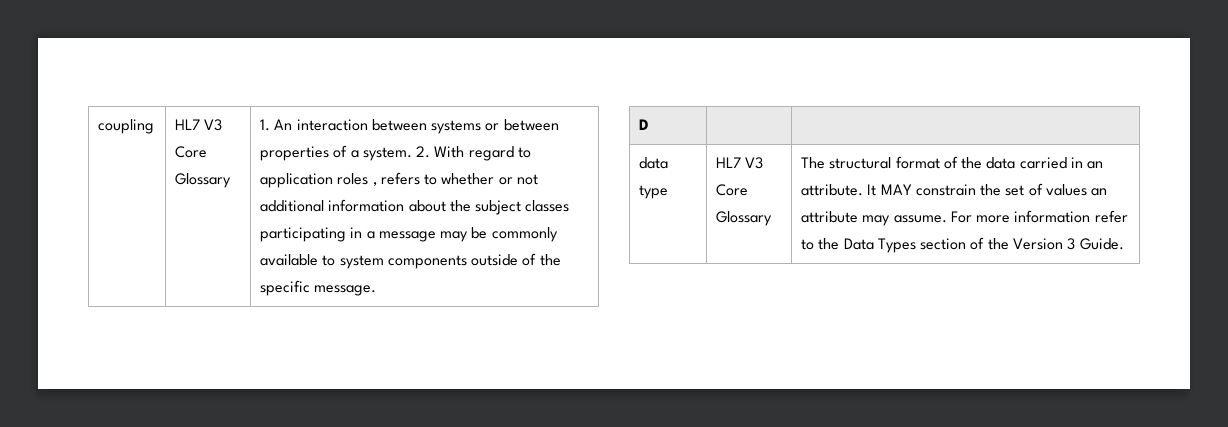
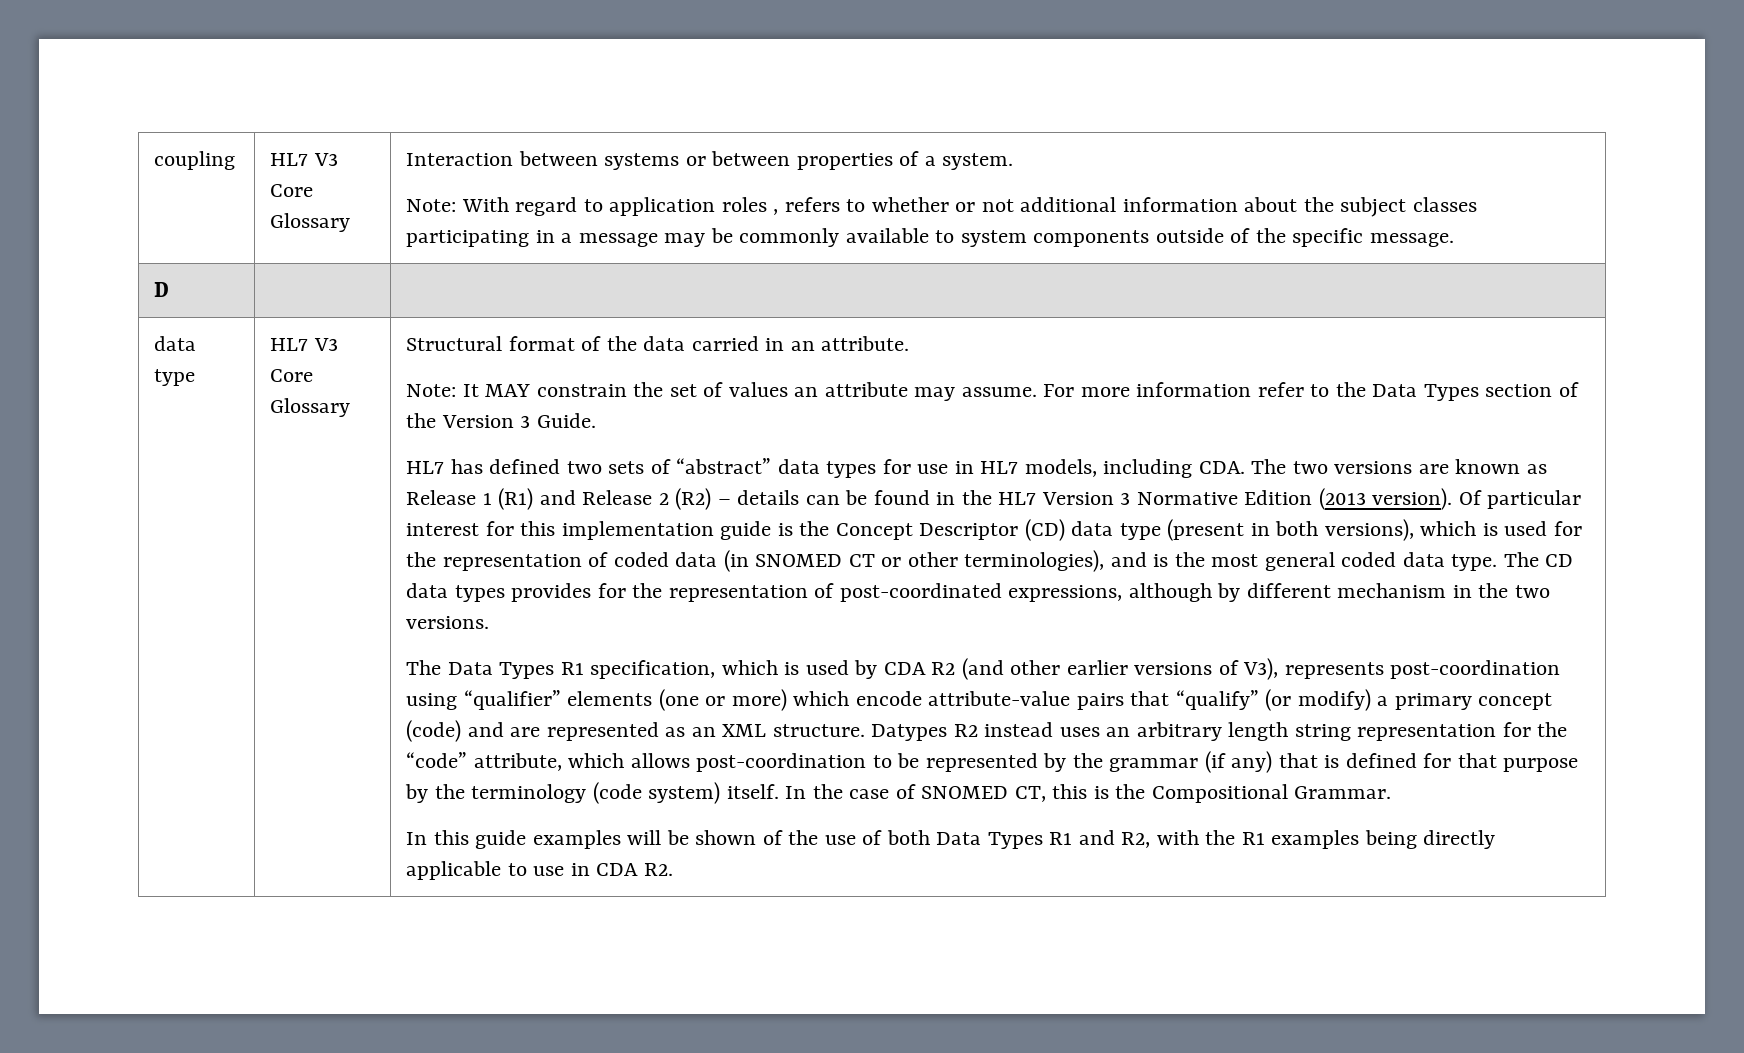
[259,119,368,131] 1. An interaction -> [406,153,514,166] Interaction
[416,146,431,158] 2. -> [406,199,457,212] // Note:
[800,157,892,169] The structural -> [406,336,503,351] Structural
(863, 190) none -> [406,384,457,397] // Note:
(1124, 244) none -> [406,458,1547,478] [406,488,1582,510] [406,519,1582,541] [406,550,1574,572] [406,583,1550,602] [406,616,490,629] [406,658,1561,680] [406,689,1553,711] [406,720,1568,742] [406,751,1579,773] [405,782,1392,804] [406,830,1496,849] [406,861,673,880] // HL7 has defined two sets of “abstract” data types for use in HL7 models, including CDA. The two versions are known as Release 1 (R1) and Release 2 (R2) – details can be found in the HL7 Version 3 Normative Edition (2013 version). Of particular interest for this implementation guide is the Concept Descriptor (CD) data type (present in both versions), which is used for the representation of coded data (in SNOMED CT or other terminologies), and is the most general coded data type. The CD data types provides for the representation of post-coordinated expressions, although by different mechanism in the two versions. // The Data Types R1 specification, which is used by CDA R2 (and other earlier versions of V3), represents post-coordination using “qualifier” elements (one or more) which encode attribute-value pairs that “qualify” (or modify) a primary concept (code) and are represented as an XML structure. Datypes R2 instead uses an arbitrary length string representation for the “code” attribute, which allows post-coordination to be represented by the grammar (if any) that is defined for that purpose by the terminology (code system) itself. In the case of SNOMED CT, this is the Compositional Grammar. // In this guide examples will be shown of the use of both Data Types R1 and R2, with the R1 examples being directly applicable to use in CDA R2.

